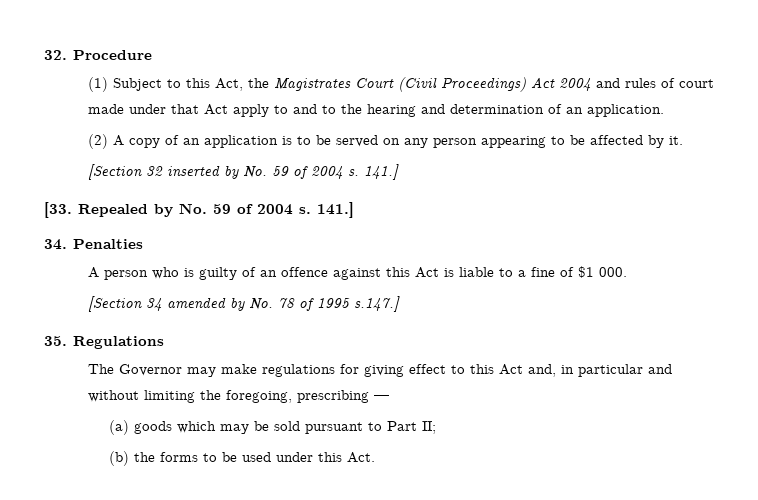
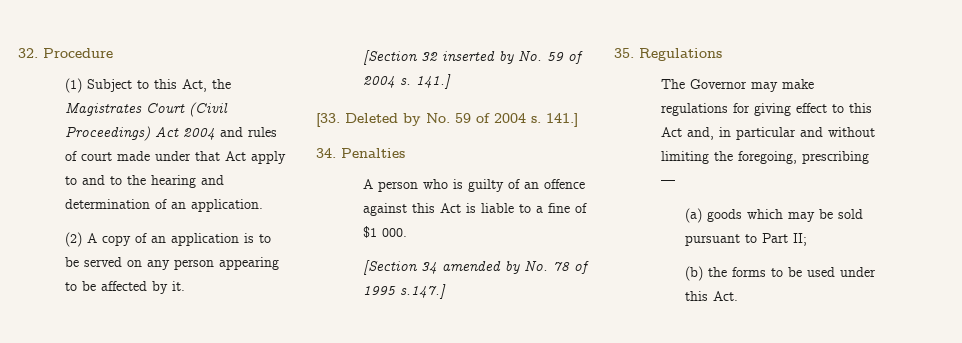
[78,204,148,217] Repealed -> [345,113,398,123] Deleted

